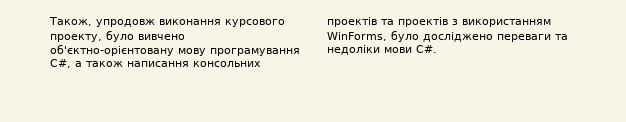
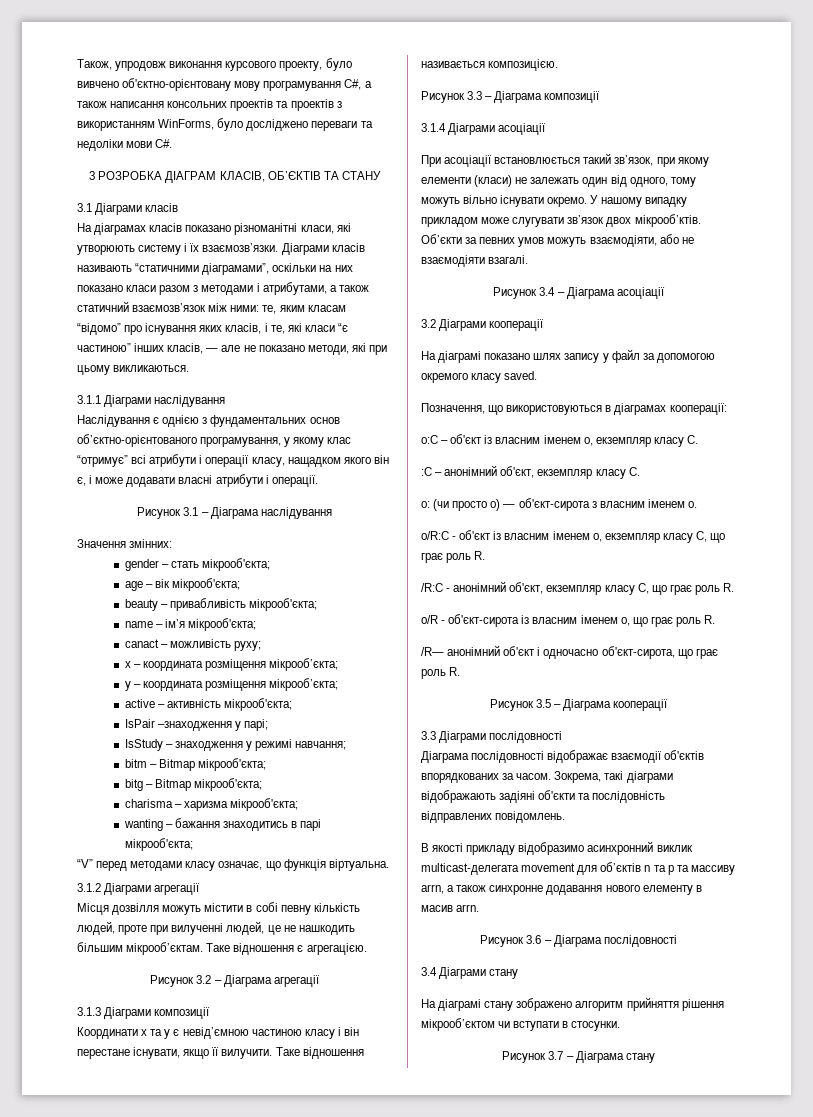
(437, 49) none -> [89,171,381,183] [77,203,179,215] [77,223,351,235] [77,243,365,255] [77,263,353,275] [77,282,369,295] [77,301,346,314] [77,323,348,335] [77,343,387,355] [77,365,190,375] [77,395,226,407] [77,415,340,427] [77,434,352,447] [77,454,389,467] [77,474,318,487] [137,507,332,519] [77,539,173,548] [124,558,271,571] [124,578,241,591] [124,598,318,611] [124,618,257,631] [124,639,262,651] [124,658,339,671] [124,678,339,691] [124,698,293,711] [124,719,269,731] [124,739,347,751] [124,758,267,771] [124,778,263,791] [124,798,299,811] [123,818,322,831] [124,838,193,851] [77,859,389,871] [77,883,201,895] [77,902,360,915] [77,921,355,935] [77,942,367,955] [150,975,320,987] [77,1007,211,1019] [77,1027,359,1039] [77,1047,364,1059] [421,59,559,71] [421,91,601,103] [421,123,547,135] [421,153,709,167] [421,175,696,187] [421,195,687,207] [421,214,701,227] [421,234,694,247] [421,255,529,267] [493,287,665,299] [421,319,545,331] [421,349,715,363] [421,371,538,383] [421,403,727,415] [421,434,698,447] [421,465,640,479] [421,498,697,511] [421,530,726,543] [421,551,486,563] [421,581,735,595] [421,614,716,627] [421,645,718,659] [421,667,461,679] [489,699,669,711] [421,731,563,743] [421,750,705,763] [421,771,673,783] [421,790,666,803] [421,811,566,823] [421,841,693,855] [421,862,735,875] [421,884,702,895] [421,904,480,912] [480,935,677,947] [421,967,519,979] [421,997,724,1011] [421,1018,621,1031] [502,1051,655,1063] // 3 РОЗРОБКА ДІАГРАМ КЛАСІВ, ОБ’ЄКТІВ ТА СТАНУ // 3.1 Діаграми класів // На діаграмах класів показано різноманітні класи, які утворюють систему і їх взаємозв’язки. Діаграми класів називають “статичними діаграмами”, оскільки на них показано класи разом з методами і атрибутами, а також статичний взаємозв’язок між ними: те, яким класам “відомо” про існування яких класів, і те, які класи “є частиною” інших класів, — але не показано методи, які при цьому викликаються. // 3.1.1 Діаграми наслідування // Наслідування є однією з фундаментальних основ об’єктно-орієнтованого програмування, у якому клас “отримує” всі атрибути і операції класу, нащадком якого він є, і може додавати власні атрибути і операції. // Рисунок 3.1 – Діаграма наслідування // Значення змінних: // gender – стать мікрооб'єкта; // age – вік мікрооб'єкта; // beauty – привабливість мікрооб'єкта; // name – ім’я мікрооб'єкта; // canact – можливість руху; // x – координата розміщення мікрооб’єкта; // y – координата розміщення мікрооб’єкта; // active – активність мікрооб'єкта; // IsPair –знаходження у парі; // IsStudy – знаходження у режимі навчання; // bitm – Bitmap мікрооб'єкта; // bitg – Bitmap мікрооб'єкта; // charisma – харизма мікрооб'єкта; // wanting – бажання знаходитись в парі мікрооб'єкта; // “V” перед методами класу означає, що функція віртуальна. // 3.1.2 Діаграми агрегації // Місця дозвілля можуть містити в собі певну кількість людей, проте при вилученні людей, це не нашкодить більшим мікрооб’єктам. Таке відношення є агрегацією. // Рисунок 3.2 – Діаграма агрегації // 3.1.3 Діаграми композиції // Координати x та y є невід’ємною частиною класу і він перестане існувати, якщо її вилучити. Таке відношення називається композицією. // Рисунок 3.3 – Діаграма композиції // 3.1.4 Діаграми асоціації // При асоціації встановлюється такий зв’язок, при якому елементи (класи) не залежать один від одного, тому можуть вільно існувати окремо. У нашому випадку прикладом може слугувати зв’язок двох мікрооб’ктів. Об’єкти за певних умов можуть взаємодіяти, або не взаємодіяти взагалі. // Рисунок 3.4 – Діаграма асоціації // 3.2 Діаграми кооперації // На діаграмі показано шлях запису у файл за допомогою окремого класу saved. // Позначення, що використовуються в діаграмах кооперації: // о:C – об'єкт із власним іменем о, екземпляр класу С. // :C – анонімний об'єкт, екземпляр класу С. // о: (чи просто о) — об'єкт-сирота з власним іменем о. // о/R:C - об'єкт із власним іменем о, екземпляр класу С, що грає роль R. // /R:C - анонімний об'єкт, екземпляр класу С, що грає роль R. // о/R - об'єкт-сирота із власним іменем о, що грає роль R. // /R— анонімний об'єкт і одночасно об'єкт-сирота, що грає роль R. // Рисунок 3.5 – Діаграма кооперації // 3.3 Діаграми послідовності // Діаграма послідовності відображає взаємодії об'єктів впорядкованих за часом. Зокрема, такі діаграми відображають задіяні об'єкти та послідовність відправлених повідомлень. // В якості прикладу відобразимо асинхронний виклик multicast-делегата movement для об’єктів n та p та массиву arrn, а також синхронне додавання нового елементу в масив arrn. // Рисунок 3.6 – Діаграма послідовності // 3.4 Діаграми стану // На діаграмі стану зображено алгоритм прийняття рішення мікрооб’єктом чи вступати в стосунки. // Рисунок 3.7 – Діаграма стану

